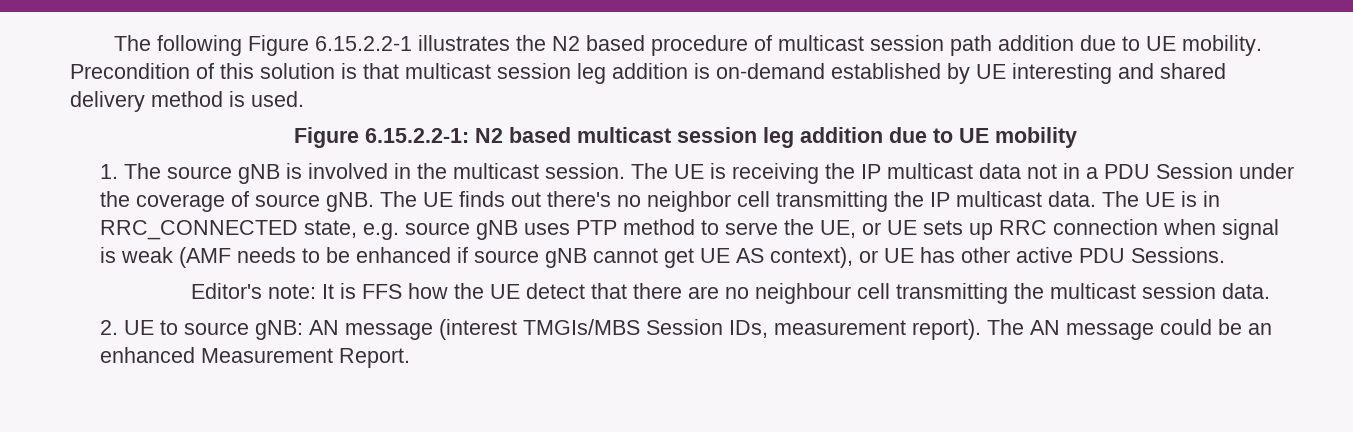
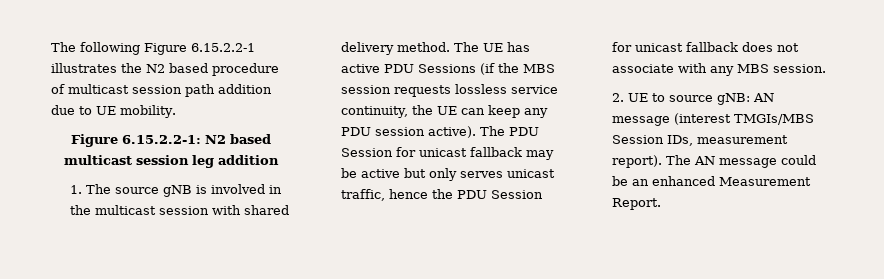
[70,63,1226,84] [70,91,304,112] Precondition of this solution is that multicast session leg addition is on-demand established by UE interesting and shared delivery method is used. -> (176, 111) none
[889,127,1077,148] due to UE mobility -> (279, 160) none
[545,163,1295,184] [100,191,1221,212] [100,219,1280,240] [100,247,1226,268] [191,283,1271,304] session. The UE is receiving the IP multicast data not in a PDU Session under the coverage of source gNB. The UE finds out there's no neighbor cell transmitting the IP multicast data. The UE is in RRC_CONNECTED state, e.g. source gNB uses PTP method to serve the UE, or UE sets up RRC connection when signal is weak (AMF needs to be enhanced if source gNB cannot get UE AS context), or UE has other active PDU Sessions. // Editor's note: It is FFS how the UE detect that there are no neighbour cell transmitting the multicast session data. -> [158,205,289,215] [340,42,530,55] [340,63,555,75] [340,84,558,97] [340,105,549,118] [340,126,539,138] [340,147,554,160] [340,168,555,181] [340,189,543,201] [611,42,799,52] [611,63,826,76] session with shared delivery method. The UE has active PDU Sessions (if the MBS session requests lossless service continuity, the UE can keep any PDU session active). The PDU Session for unicast fallback may be active but only serves unicast traffic, hence the PDU Session for unicast fallback does not associate with any MBS session.

